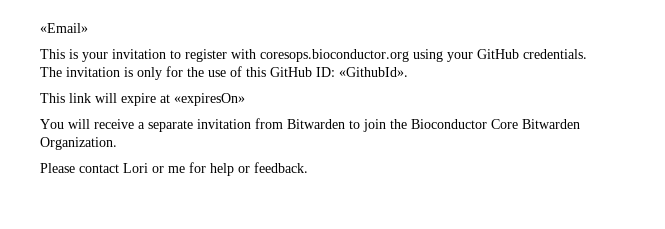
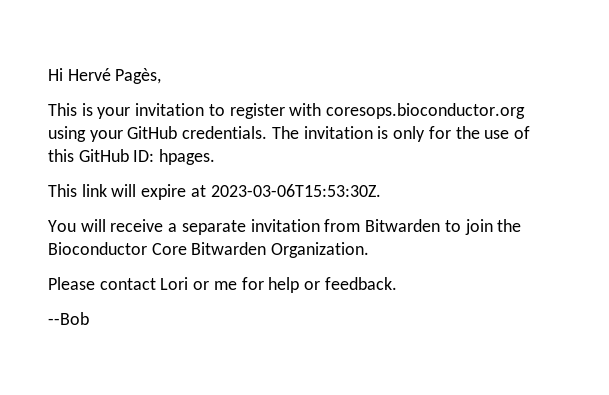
[40,23,88,33] «Email» -> [48,68,162,84] Hi Hervé Pagès,
[339,67,408,77] «GithubId». -> [159,149,216,165] hpages.
[174,93,245,106] «expiresOn» -> [210,184,381,197] 2023-03-06T15:53:30Z.
(308, 167) none -> [48,312,89,325] // --Bob

